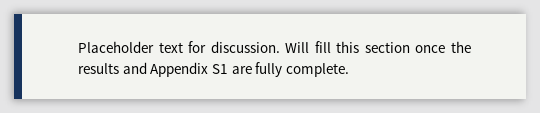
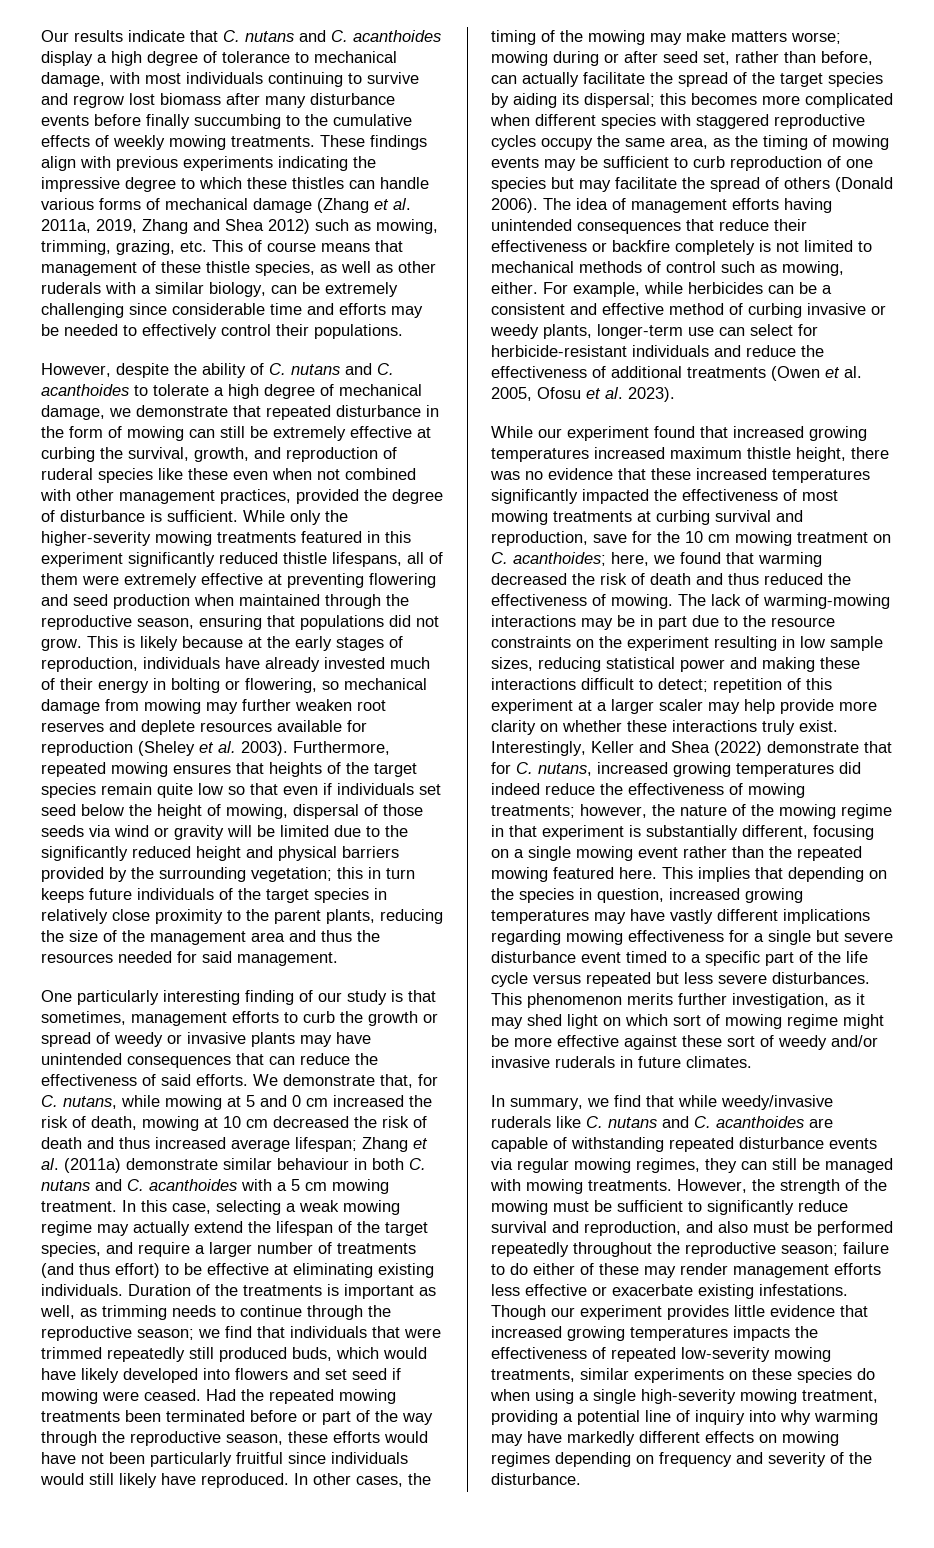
[78,41,471,53] [78,62,349,77] Placeholder text for discussion. Will fill this section once the results and Appendix S1 are fully complete. -> [41,30,441,42] [41,51,397,66] [41,72,419,87] [41,93,395,108] [41,114,412,129] [41,135,427,150] [41,156,376,171] [41,177,429,192] [41,198,411,213] [41,219,438,234] [41,240,403,255] [41,261,436,276] [41,282,398,297] [41,303,423,318] [41,324,403,339] [41,363,394,378] [41,384,422,399] [41,405,439,420] [41,426,431,441] [41,447,397,462] [41,468,416,483] [40,489,443,504] [41,510,348,525] [41,531,411,546] [41,552,443,567] [41,573,436,588] [41,594,409,609] [41,615,439,630] [41,636,403,651] [41,657,430,672] [41,678,427,693] [41,699,386,714] [41,720,367,735] [41,741,390,756] [41,762,417,777] [41,783,441,798] [41,804,423,819] [41,825,408,840] [41,846,399,861] [41,867,415,882] [41,888,387,903] [41,909,443,924] [41,930,380,945] [41,951,338,966] [41,990,436,1005] [41,1011,438,1026] [41,1032,371,1047] [41,1053,378,1068] [41,1074,438,1088] [41,1095,432,1110] [41,1116,427,1131] [41,1137,428,1152] [41,1158,426,1173] [41,1179,389,1194] [41,1200,400,1215] [41,1221,428,1236] [41,1242,416,1257] [41,1263,434,1278] [41,1284,436,1299] [40,1305,391,1320] [41,1326,441,1341] [41,1347,427,1362] [41,1368,401,1383] [41,1389,396,1404] [41,1410,433,1425] [41,1431,428,1446] [41,1452,408,1467] [40,1473,431,1488] [491,30,841,45] [491,51,873,66] [491,72,883,87] [491,93,893,108] [490,114,865,129] [491,135,889,150] [491,156,873,171] [491,177,893,192] [491,198,832,213] [491,219,807,234] [491,240,872,255] [491,261,844,276] [491,282,832,297] [491,303,886,318] [490,324,818,339] [491,345,824,357] [491,366,862,381] [491,387,675,402] [491,426,867,441] [491,447,889,462] [490,468,870,483] [491,489,838,504] [491,510,803,525] [491,531,891,546] [491,552,822,567] [491,573,851,585] [491,594,890,609] [491,615,835,630] [491,636,883,651] [491,657,860,672] [491,678,832,693] [491,699,877,714] [491,720,838,735] [491,741,892,756] [491,762,861,777] [491,783,805,798] [491,804,892,819] [491,825,874,840] [491,846,862,861] [491,867,887,882] [491,888,803,903] [491,909,870,924] [491,930,893,945] [491,951,868,966] [491,972,870,987] [491,993,865,1008] [491,1014,884,1029] [491,1035,878,1050] [491,1056,752,1068] [491,1095,833,1110] [491,1116,833,1128] [491,1137,877,1152] [491,1158,893,1173] [490,1179,887,1194] [491,1200,848,1215] [491,1221,893,1236] [491,1242,889,1257] [491,1263,881,1278] [491,1284,848,1299] [491,1305,868,1320] [491,1326,818,1341] [491,1347,831,1362] [491,1368,875,1383] [490,1389,878,1404] [491,1410,878,1425] [491,1431,839,1446] [491,1452,872,1467] [491,1473,581,1485] Our results indicate that C. nutans and C. acanthoides display a high degree of tolerance to mechanical damage, with most individuals continuing to survive and regrow lost biomass after many disturbance events before finally succumbing to the cumulative effects of weekly mowing treatments. These findings align with previous experiments indicating the impressive degree to which these thistles can handle various forms of mechanical damage (Zhang et al. 2011a, 2019, Zhang and Shea 2012) such as mowing, trimming, grazing, etc. This of course means that management of these thistle species, as well as other ruderals with a similar biology, can be extremely challenging since considerable time and efforts may be needed to effectively control their populations. // However, despite the ability of C. nutans and C. acanthoides to tolerate a high degree of mechanical damage, we demonstrate that repeated disturbance in the form of mowing can still be extremely effective at curbing the survival, growth, and reproduction of ruderal species like these even when not combined with other management practices, provided the degree of disturbance is sufficient. While only the higher-severity mowing treatments featured in this experiment significantly reduced thistle lifespans, all of them were extremely effective at preventing flowering and seed production when maintained through the reproductive season, ensuring that populations did not grow. This is likely because at the early stages of reproduction, individuals have already invested much of their energy in bolting or flowering, so mechanical damage from mowing may further weaken root reserves and deplete resources available for reproduction (Sheley et al. 2003). Furthermore, repeated mowing ensures that heights of the target species remain quite low so that even if individuals set seed below the height of mowing, dispersal of those seeds via wind or gravity will be limited due to the significantly reduced height and physical barriers provided by the surrounding vegetation; this in turn keeps future individuals of the target species in relatively close proximity to the parent plants, reducing the size of the management area and thus the resources needed for said management. // One particularly interesting finding of our study is that sometimes, management efforts to curb the growth or spread of weedy or invasive plants may have unintended consequences that can reduce the effectiveness of said efforts. We demonstrate that, for C. nutans, while mowing at 5 and 0 cm increased the risk of death, mowing at 10 cm decreased the risk of death and thus increased average lifespan; Zhang et al. (2011a) demonstrate similar behaviour in both C. nutans and C. acanthoides with a 5 cm mowing treatment. In this case, selecting a weak mowing regime may actually extend the lifespan of the target species, and require a larger number of treatments (and thus effort) to be effective at eliminating existing individuals. Duration of the treatments is important as well, as trimming needs to continue through the reproductive season; we find that individuals that were trimmed repeatedly still produced buds, which would have likely developed into flowers and set seed if mowing were ceased. Had the repeated mowing treatments been terminated before or part of the way through the reproductive season, these efforts would have not been particularly fruitful since individuals would still likely have reproduced. In other cases, the timing of the mowing may make matters worse; mowing during or after seed set, rather than before, can actually facilitate the spread of the target species by aiding its dispersal; this becomes more complicated when different species with staggered reproductive cycles occupy the same area, as the timing of mowing events may be sufficient to curb reproduction of one species but may facilitate the spread of others (Donald 2006). The idea of management efforts having unintended consequences that reduce their effectiveness or backfire completely is not limited to mechanical methods of control such as mowing, either. For example, while herbicides can be a consistent and effective method of curbing invasive or weedy plants, longer-term use can select for herbicide-resistant individuals and reduce the effectiveness of additional treatments (Owen et al. 2005, Ofosu et al. 2023). // While our experiment found that increased growing temperatures increased maximum thistle height, there was no evidence that these increased temperatures significantly impacted the effectiveness of most mowing treatments at curbing survival and reproduction, save for the 10 cm mowing treatment on C. acanthoides; here, we found that warming decreased the risk of death and thus reduced the effectiveness of mowing. The lack of warming-mowing interactions may be in part due to the resource constraints on the experiment resulting in low sample sizes, reducing statistical power and making these interactions difficult to detect; repetition of this experiment at a larger scaler may help provide more clarity on whether these interactions truly exist. Interestingly, Keller and Shea (2022) demonstrate that for C. nutans, increased growing temperatures did indeed reduce the effectiveness of mowing treatments; however, the nature of the mowing regime in that experiment is substantially different, focusing on a single mowing event rather than the repeated mowing featured here. This implies that depending on the species in question, increased growing temperatures may have vastly different implications regarding mowing effectiveness for a single but severe disturbance event timed to a specific part of the life cycle versus repeated but less severe disturbances. This phenomenon merits further investigation, as it may shed light on which sort of mowing regime might be more effective against these sort of weedy and/or invasive ruderals in future climates. // In summary, we find that while weedy/invasive ruderals like C. nutans and C. acanthoides are capable of withstanding repeated disturbance events via regular mowing regimes, they can still be managed with mowing treatments. However, the strength of the mowing must be sufficient to significantly reduce survival and reproduction, and also must be performed repeatedly throughout the reproductive season; failure to do either of these may render management efforts less effective or exacerbate existing infestations. Though our experiment provides little evidence that increased growing temperatures impacts the effectiveness of repeated low-severity mowing treatments, similar experiments on these species do when using a single high-severity mowing treatment, providing a potential line of inquiry into why warming may have markedly different effects on mowing regimes depending on frequency and severity of the disturbance.

